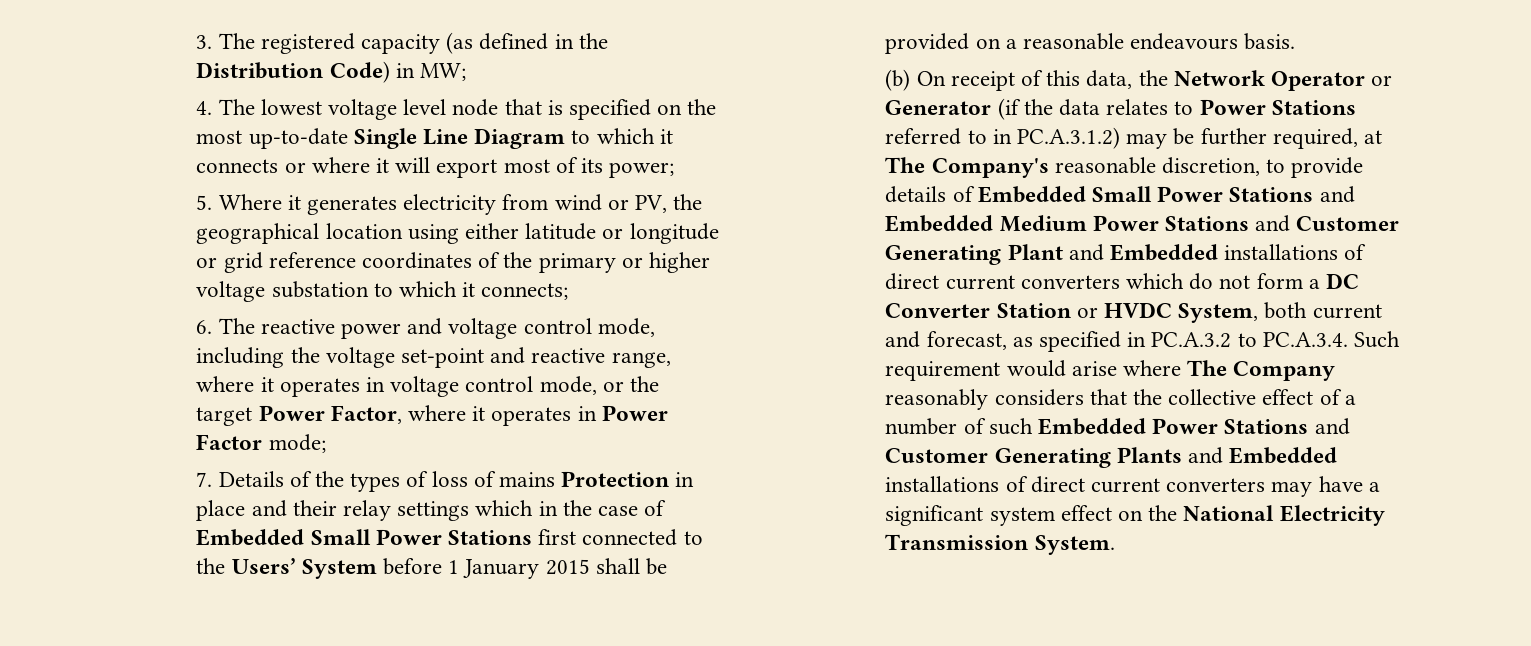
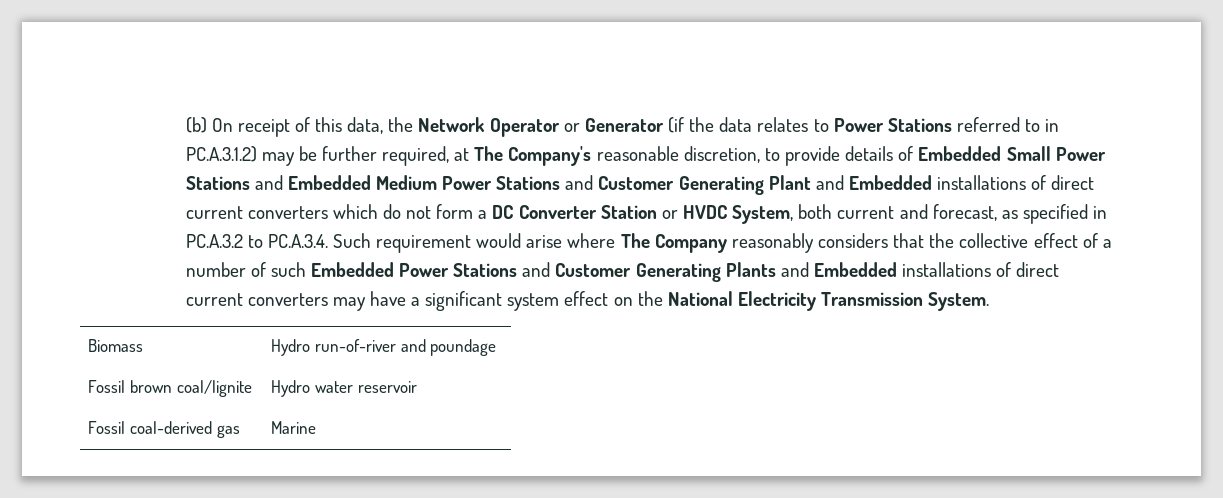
[196,32,608,54] [196,61,466,83] [196,99,717,120] [196,128,673,149] [196,157,675,178] [196,194,703,215] [196,223,719,244] [196,252,711,273] [196,281,569,302] [196,318,655,339] [196,347,671,368] [196,376,660,397] [196,405,668,426] [196,434,326,453] [196,471,695,492] [196,500,667,521] [196,529,703,546] [196,558,668,579] [885,33,1296,54] 3. The registered capacity (as defined in the Distribution Code) in MW; // 4. The lowest voltage level node that is specified on the most up-to-date Single Line Diagram to which it connects or where it will export most of its power; // 5. Where it generates electricity from wind or PV, the geographical location using either latitude or longitude or grid reference coordinates of the primary or higher voltage substation to which it connects; // 6. The reactive power and voltage control mode, including the voltage set-point and reactive range, where it operates in voltage control mode, or the target Power Factor, where it operates in Power Factor mode; // 7. Details of the types of loss of mains Protection in place and their relay settings which in the case of Embedded Small Power Stations first connected to the Users’ System before 1 January 2015 shall be provided on a reasonable endeavours basis. // -> (185, 125) none
(1115, 545) none -> [88,339,144,352] [271,339,497,356] [88,380,252,397] [271,380,417,397] [88,421,240,438] [271,421,317,434] // Biomass | Hydro run-of-river and poundage // Fossil brown coal/lignite | Hydro water reservoir // Fossil coal-derived gas | Marine

